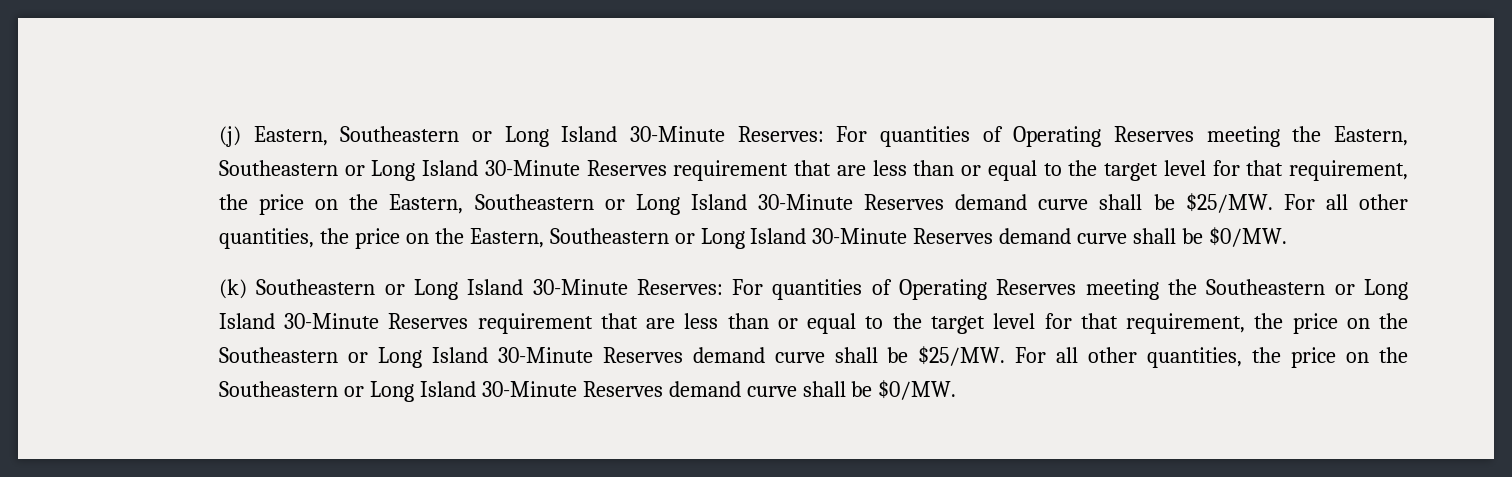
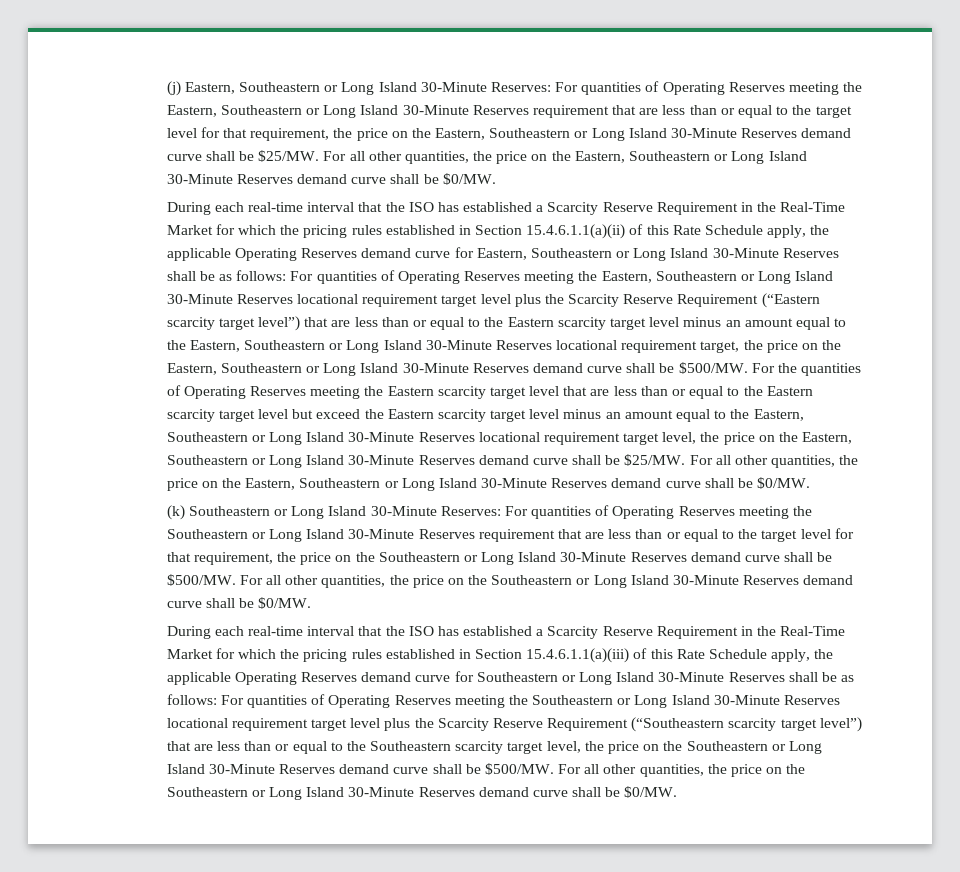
(1288, 237) none -> [166,202,846,215] [166,224,830,239] [166,247,839,261] [166,270,834,284] [166,293,820,308] [166,316,847,331] [166,340,842,353] [166,362,862,376] [166,385,813,399] [166,409,804,422] [166,432,853,445] [166,454,859,468] [166,477,811,491] // During each real-time interval that the ISO has established a Scarcity Reserve Requirement in the Real-Time Market for which the pricing rules established in Section 15.4.6.1.1(a)(ii) of this Rate Schedule apply, the applicable Operating Reserves demand curve for Eastern, Southeastern or Long Island 30-Minute Reserves shall be as follows: For quantities of Operating Reserves meeting the Eastern, Southeastern or Long Island 30-Minute Reserves locational requirement target level plus the Scarcity Reserve Requirement (“Eastern scarcity target level”) that are less than or equal to the Eastern scarcity target level minus an amount equal to the Eastern, Southeastern or Long Island 30-Minute Reserves locational requirement target, the price on the Eastern, Southeastern or Long Island 30-Minute Reserves demand curve shall be $500/MW. For the quantities of Operating Reserves meeting the Eastern scarcity target level that are less than or equal to the Eastern scarcity target level but exceed the Eastern scarcity target level minus an amount equal to the Eastern, Southeastern or Long Island 30-Minute Reserves locational requirement target level, the price on the Eastern, Southeastern or Long Island 30-Minute Reserves demand curve shall be $25/MW. For all other quantities, the price on the Eastern, Southeastern or Long Island 30-Minute Reserves demand curve shall be $0/MW.
[918,346,1006,366] $25/MW. -> [166,574,236,586] $500/MW.
(957, 390) none -> [166,626,846,639] [166,648,834,663] [166,671,855,685] [166,694,841,708] [166,717,862,732] [166,741,822,754] [166,763,806,777] [166,786,678,800] // During each real-time interval that the ISO has established a Scarcity Reserve Requirement in the Real-Time Market for which the pricing rules established in Section 15.4.6.1.1(a)(iii) of this Rate Schedule apply, the applicable Operating Reserves demand curve for Southeastern or Long Island 30-Minute Reserves shall be as follows: For quantities of Operating Reserves meeting the Southeastern or Long Island 30-Minute Reserves locational requirement target level plus the Scarcity Reserve Requirement (“Southeastern scarcity target level”) that are less than or equal to the Southeastern scarcity target level, the price on the Southeastern or Long Island 30-Minute Reserves demand curve shall be $500/MW. For all other quantities, the price on the Southeastern or Long Island 30-Minute Reserves demand curve shall be $0/MW.

